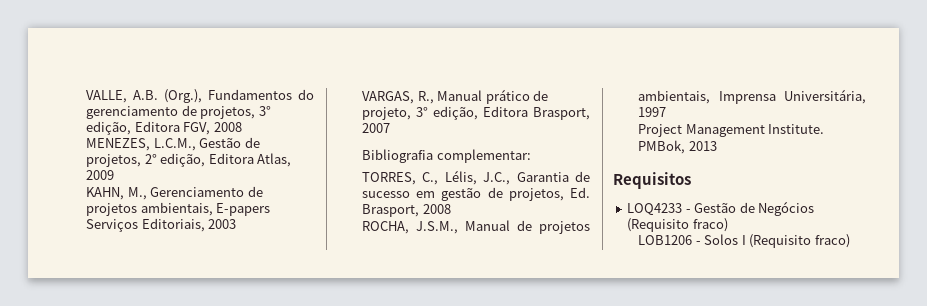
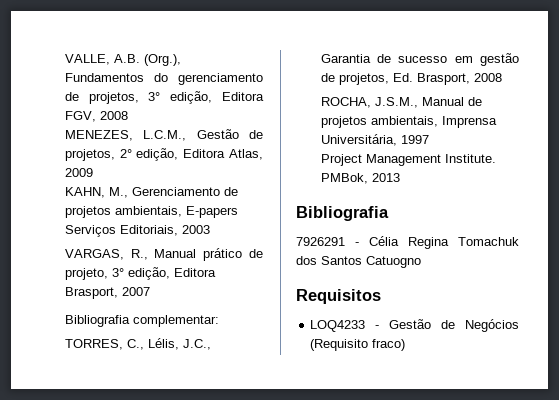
(717, 146) none -> [296,206,389,221] [296,236,519,249] [296,256,421,268] // Bibliografia // 7926291 - Célia Regina Tomachuk dos Santos Catuogno
[638,234,850,248] // LOB1206 - Solos I (Requisito fraco) -> (406, 345) none

